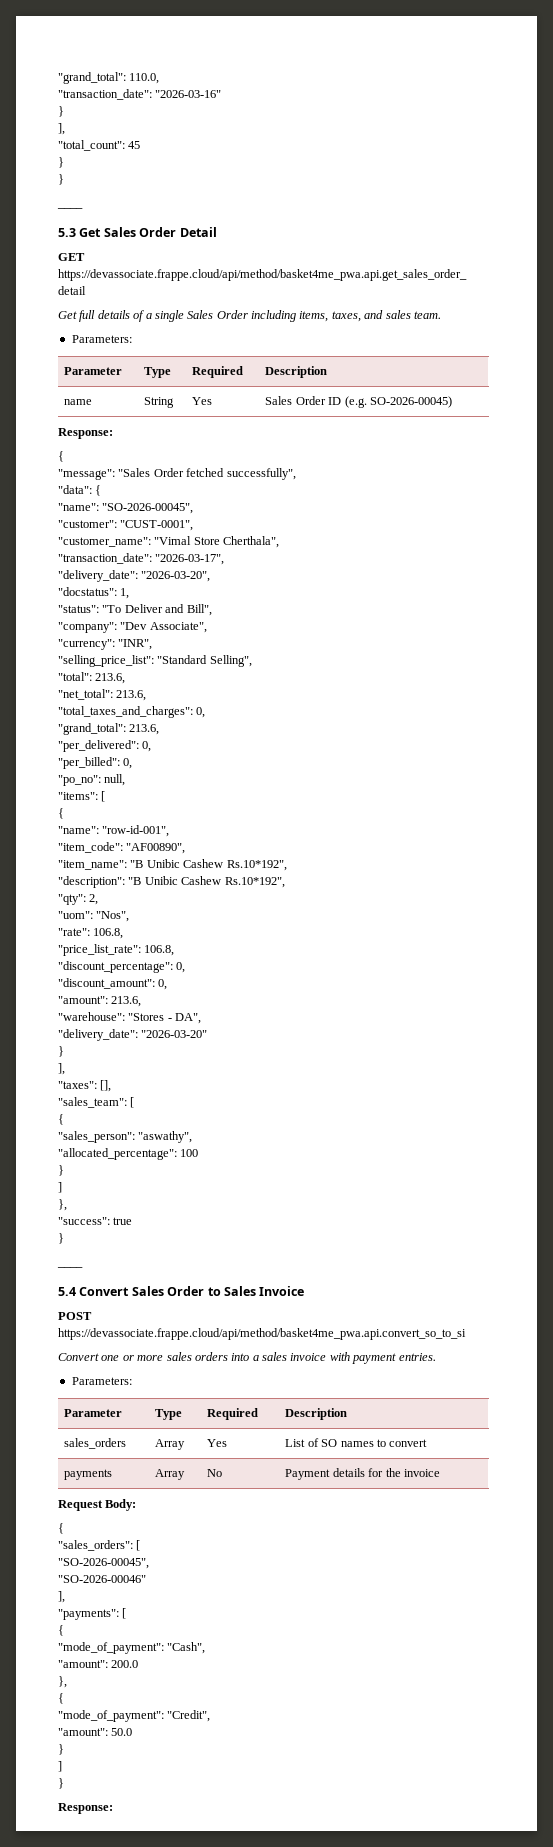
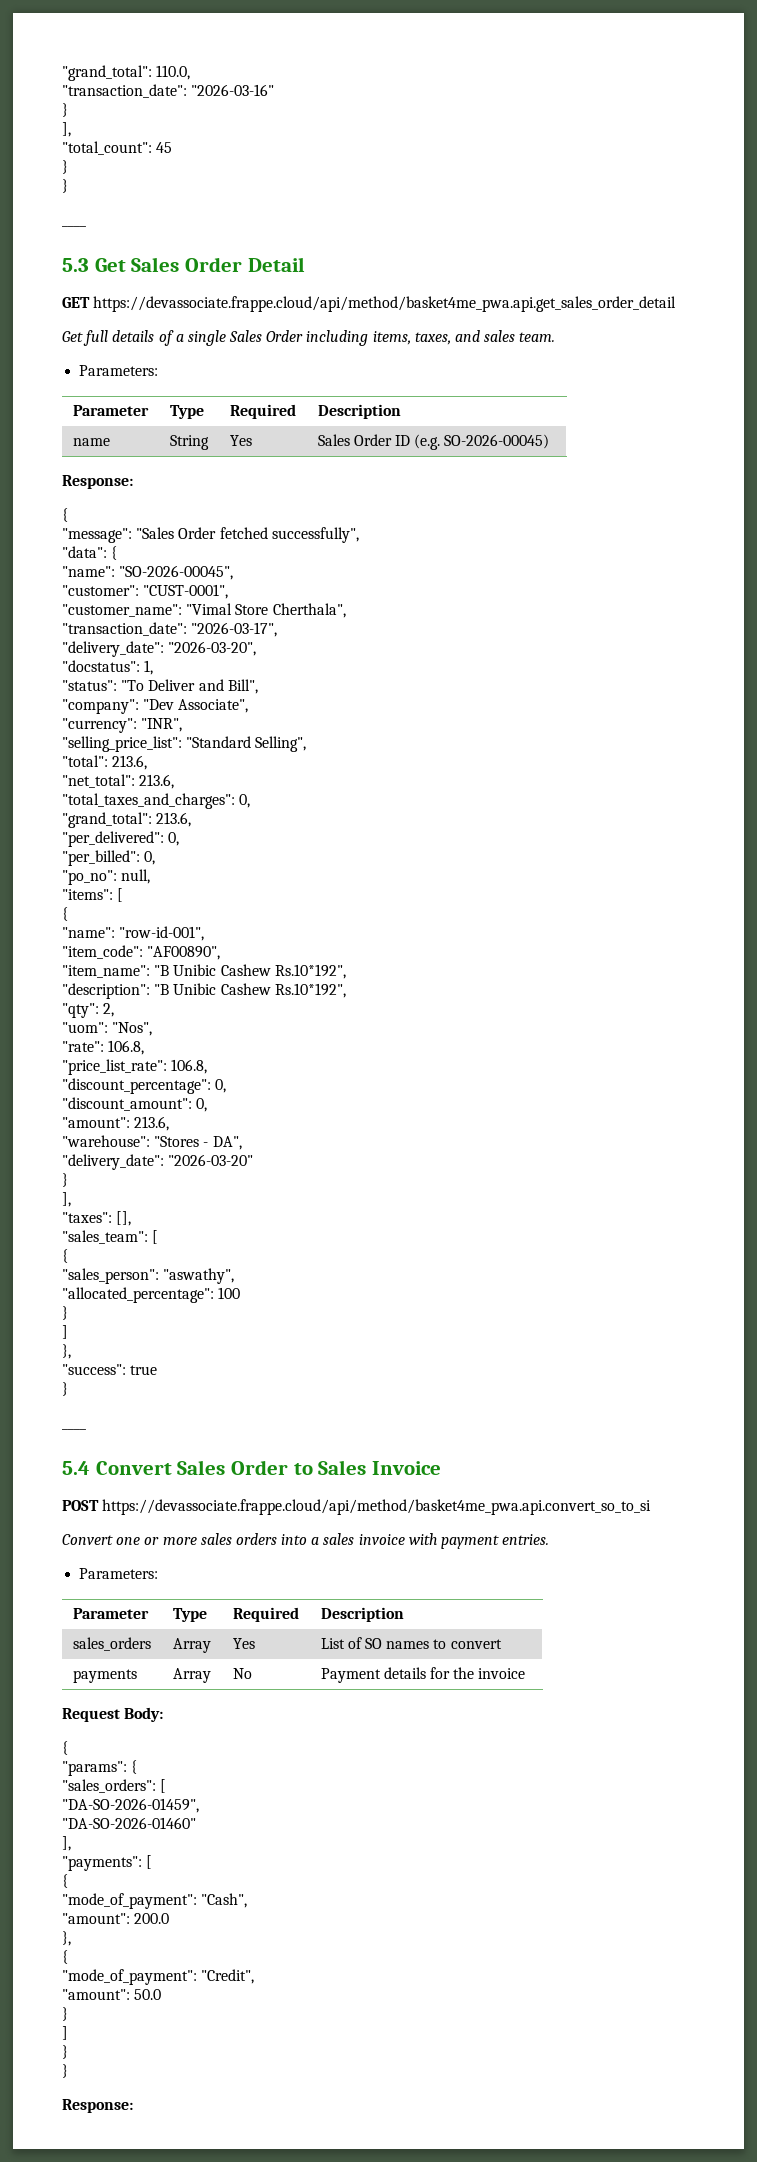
(64, 1528) none -> [62,1760,138,1776] // "params": {
[58,1558,149,1569] [58,1575,146,1583] "SO-2026-00045", // "SO-2026-00046" -> [62,1798,199,1813] [62,1817,196,1829] "DA-SO-2026-01459", // "DA-SO-2026-01460"
(64, 1783) none -> [62,2064,68,2078] // }

